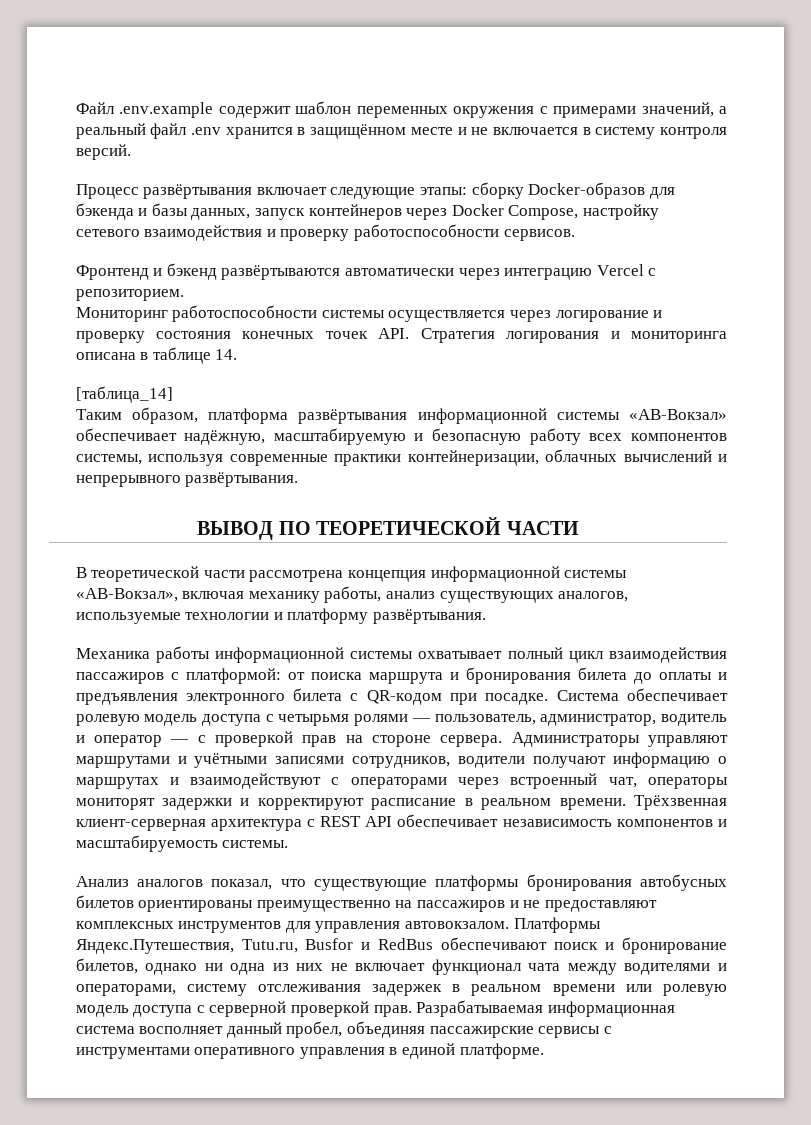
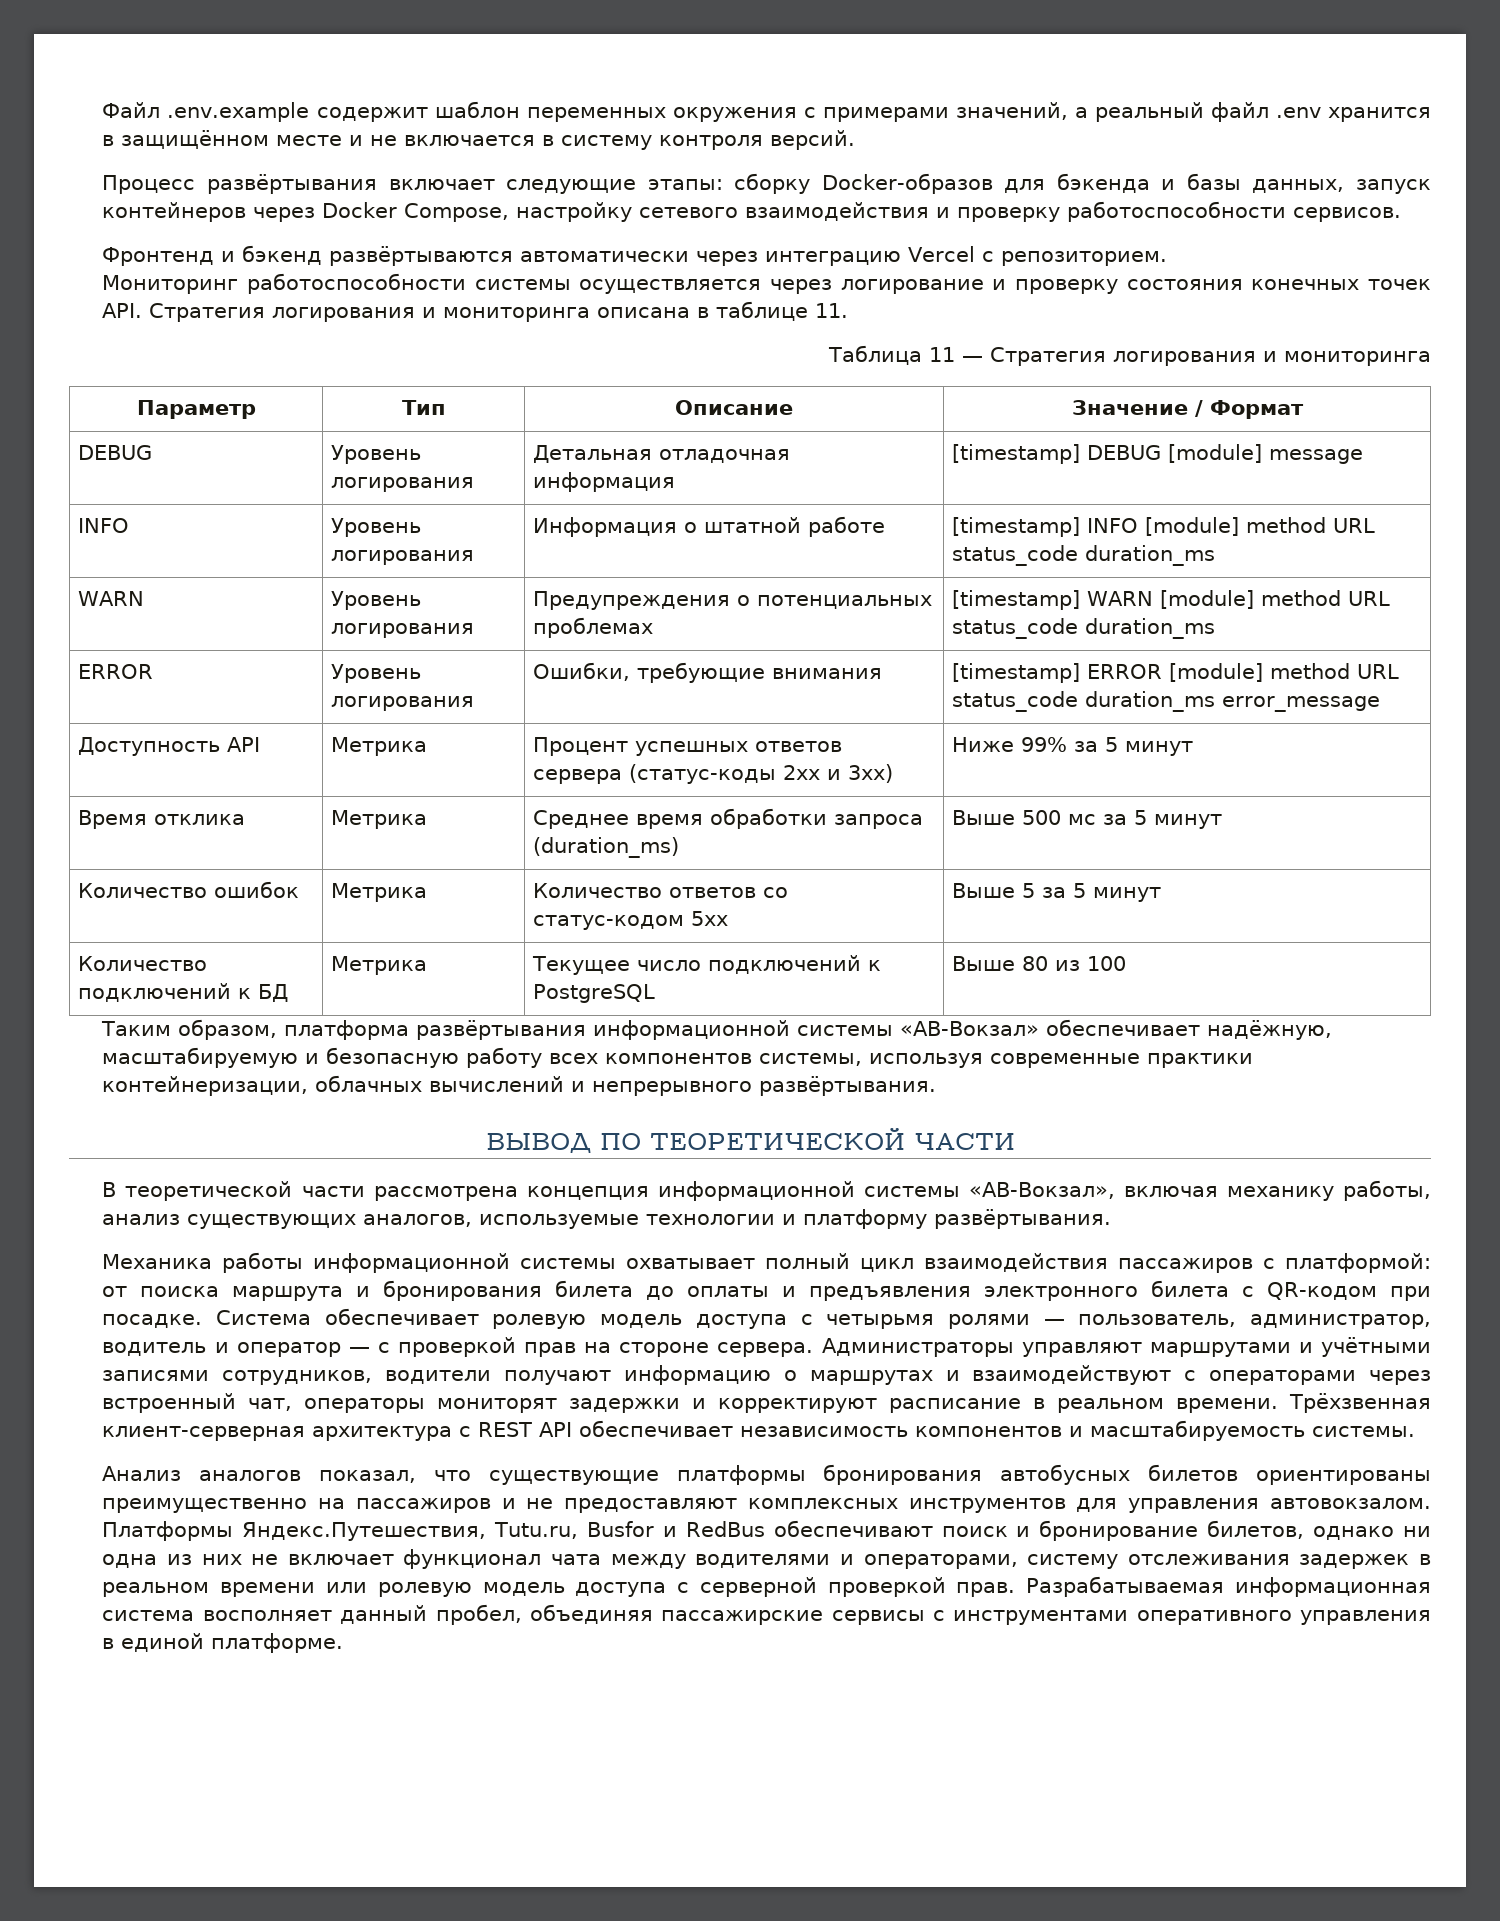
[215,349,238,360] [75,386,173,403] 14. // [таблица_14] -> [815,303,849,318] [828,345,1431,366] [136,400,256,419] [401,400,446,415] [675,400,793,415] [1071,400,1304,419] [77,445,152,460] [330,445,421,464] [330,477,474,492] [532,445,790,463] [532,472,675,492] [951,444,1363,464] [77,518,129,533] [330,518,421,537] [330,550,474,565] [532,516,885,537] [951,517,1375,537] [951,545,1215,566] [77,591,144,606] [330,591,421,610] [330,623,474,638] [532,591,932,610] [532,617,653,638] [951,590,1390,610] [951,618,1215,639] [77,664,153,679] [330,664,421,683] [330,696,474,711] [532,662,882,683] [951,663,1399,683] [951,691,1380,712] [77,737,260,756] [330,737,427,756] [532,737,842,756] [532,764,893,784] [951,737,1193,756] [77,810,245,829] [330,810,427,829] [532,808,923,829] [532,837,679,858] [951,810,1222,829] [77,881,299,898] [330,883,427,902] [532,883,788,898] [532,911,728,930] [951,883,1161,902] [77,956,207,971] [77,983,288,1002] [330,956,427,975] [531,955,881,975] [532,984,655,1003] [951,956,1126,971] 11. // Таблица 11 — Стратегия логирования и мониторинга // Параметр | Тип | Описание | Значение / Формат // DEBUG | Уровень логирования | Детальная отладочная информация | [timestamp] DEBUG [module] message // INFO | Уровень логирования | Информация о штатной работе | [timestamp] INFO [module] method URL status_code duration_ms // WARN | Уровень логирования | Предупреждения о потенциальных проблемах | [timestamp] WARN [module] method URL status_code duration_ms // ERROR | Уровень логирования | Ошибки, требующие внимания | [timestamp] ERROR [module] method URL status_code duration_ms error_message // Доступность API | Метрика | Процент успешных ответов сервера (статус-коды 2xx и 3xx) | Ниже 99% за 5 минут // Время отклика | Метрика | Среднее время обработки запроса (duration_ms) | Выше 500 мс за 5 минут // Количество ошибок | Метрика | Количество ответов со статус-кодом 5xx | Выше 5 за 5 минут // Количество подключений к БД | Метрика | Текущее число подключений к PostgreSQL | Выше 80 из 100

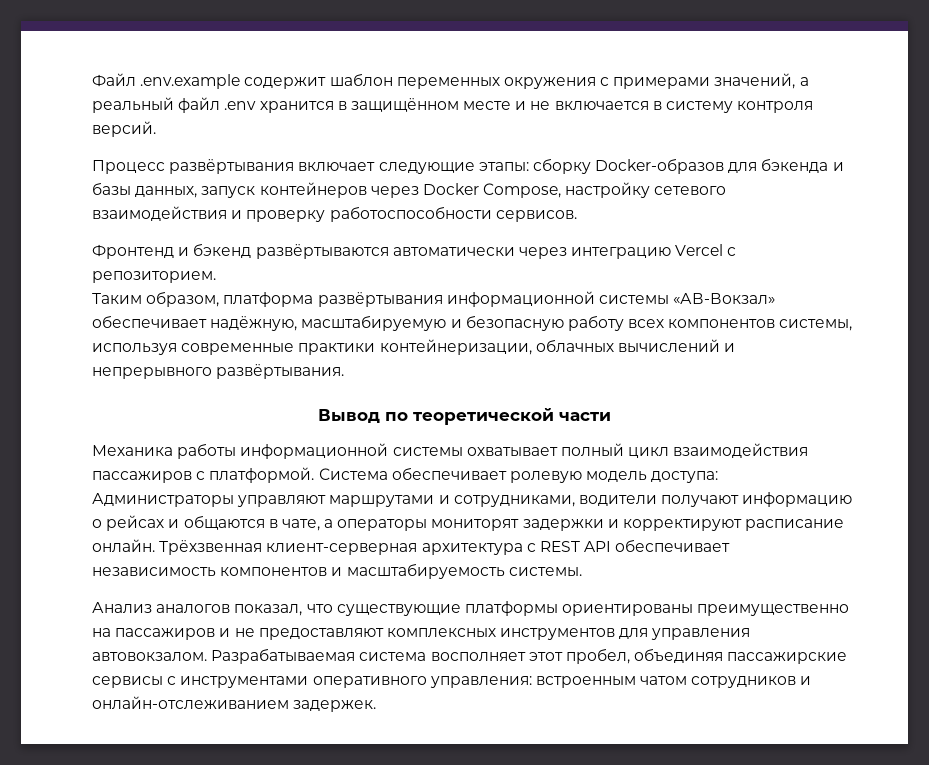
[102,273,1431,294] [102,301,849,322] [828,345,1431,366] [136,400,256,419] [401,400,446,415] [675,400,793,415] [1071,400,1304,419] [77,445,152,460] [330,445,421,464] [330,477,474,492] [532,445,790,463] [532,472,675,492] [951,444,1363,464] [77,518,129,533] [330,518,421,537] [330,550,474,565] [532,516,885,537] [951,517,1375,537] [951,545,1215,566] [77,591,144,606] [330,591,421,610] [330,623,474,638] [532,591,932,610] [532,617,653,638] [951,590,1390,610] [951,618,1215,639] [77,664,153,679] [330,664,421,683] [330,696,474,711] [532,662,882,683] [951,663,1399,683] [951,691,1380,712] [77,737,260,756] [330,737,427,756] [532,737,842,756] [532,764,893,784] [951,737,1193,756] [77,810,245,829] [330,810,427,829] [532,808,923,829] [532,837,679,858] [951,810,1222,829] [77,881,299,898] [330,883,427,902] [532,883,788,898] [532,911,728,930] [951,883,1161,902] [77,956,207,971] [77,983,288,1002] [330,956,427,975] [531,955,881,975] [532,984,655,1003] [951,956,1126,971] // Мониторинг работоспособности системы осуществляется через логирование и проверку состояния конечных точек API. Стратегия логирования и мониторинга описана в таблице 11. // Таблица 11 — Стратегия логирования и мониторинга // Параметр | Тип | Описание | Значение / Формат // DEBUG | Уровень логирования | Детальная отладочная информация | [timestamp] DEBUG [module] message // INFO | Уровень логирования | Информация о штатной работе | [timestamp] INFO [module] method URL status_code duration_ms // WARN | Уровень логирования | Предупреждения о потенциальных проблемах | [timestamp] WARN [module] method URL status_code duration_ms // ERROR | Уровень логирования | Ошибки, требующие внимания | [timestamp] ERROR [module] method URL status_code duration_ms error_message // Доступность API | Метрика | Процент успешных ответов сервера (статус-коды 2xx и 3xx) | Ниже 99% за 5 минут // Время отклика | Метрика | Среднее время обработки запроса (duration_ms) | Выше 500 мс за 5 минут // Количество ошибок | Метрика | Количество ответов со статус-кодом 5xx | Выше 5 за 5 минут // Количество подключений к БД | Метрика | Текущее число подключений к PostgreSQL | Выше 80 из 100 -> (216, 277) none
[485,1128,1015,1153] [102,1180,1431,1201] [102,1209,1112,1229] ВЫВОД ПО ТЕОРЕТИЧЕСКОЙ ЧАСТИ // В теоретической части рассмотрена концепция информационной системы «АВ-Вокзал», включая механику работы, анализ существующих аналогов, используемые технологии и платформу развёртывания. -> [318,408,611,425] Вывод по теоретической части
[1285,1253,1432,1273] [102,1280,1431,1301] [102,1308,1431,1329] [102,1337,814,1357] платформой: от поиска маршрута и бронирования билета до оплаты и предъявления электронного билета с QR-кодом при посадке. Система обеспечивает ролевую модель доступа с четырьмя ролями — пользователь, администратор, водитель и оператор — с проверкой прав на стороне сервера. -> [209,467,719,483] платформой. Система обеспечивает ролевую модель доступа:
[1321,1337,1432,1357] [102,1370,373,1385] учётными записями сотрудников, -> [453,495,575,507] сотрудниками,
[809,1365,1432,1385] [102,1393,293,1413] маршрутах и взаимодействуют с операторами через встроенный чат, -> [106,515,334,531] рейсах и общаются в чате, а
[1033,1398,1279,1413] в реальном времени. -> [91,539,155,552] онлайн.
[823,1464,1239,1485] бронирования автобусных билетов -> (558, 608) none
[102,1520,1431,1541] [102,1549,1432,1569] [102,1576,1431,1597] Платформы Яндекс.Путешествия, Tutu.ru, Busfor и RedBus обеспечивают поиск и бронирование билетов, однако ни одна из них не включает функционал чата между водителями и операторами, систему отслеживания задержек в реальном времени или ролевую модель доступа с серверной проверкой прав. Разрабатываемая информационная -> [211,648,356,664] Разрабатываемая
[340,1605,428,1624] данный -> [528,652,563,661] этот
[1300,1610,1431,1625] [102,1633,344,1653] управления в единой платформе. -> [429,676,812,688] [91,696,377,712] управления: встроенным чатом сотрудников и онлайн-отслеживанием задержек.

